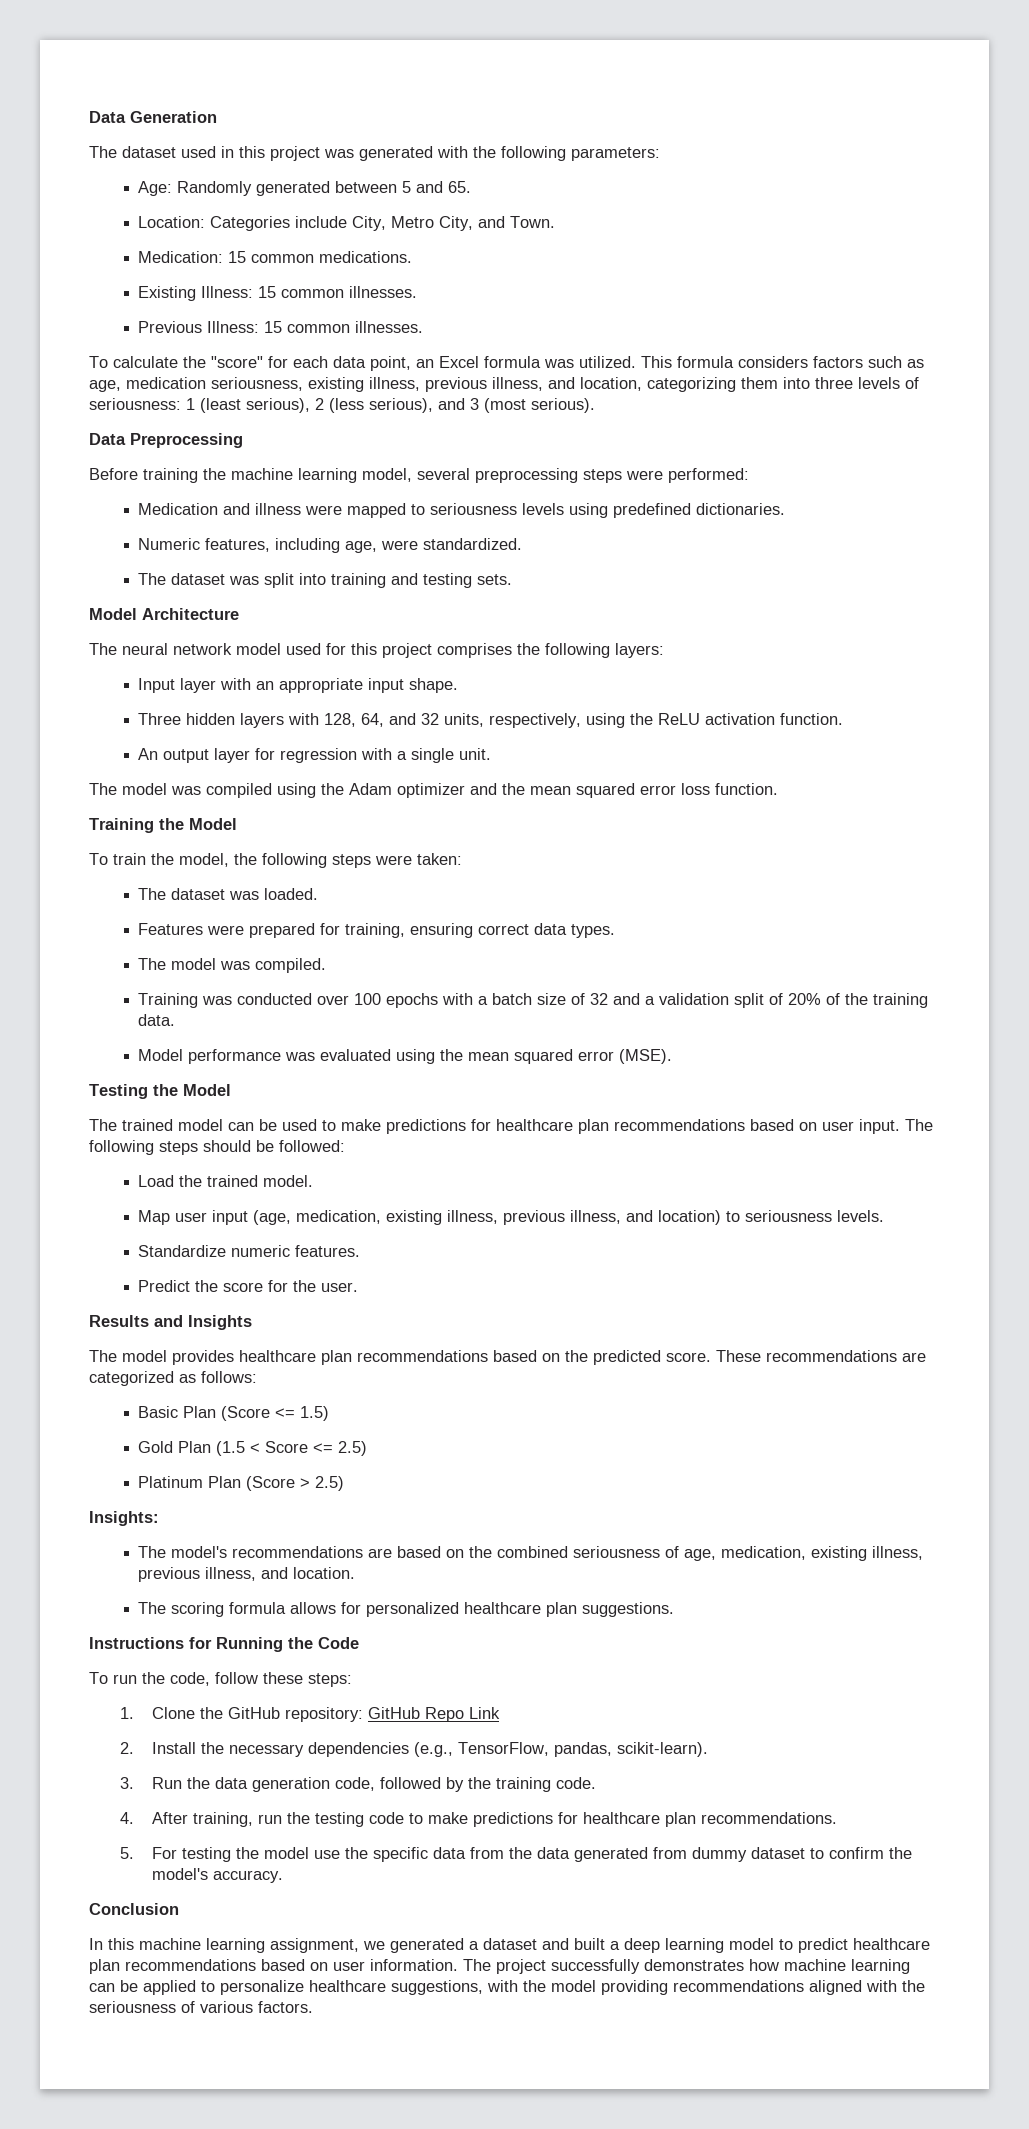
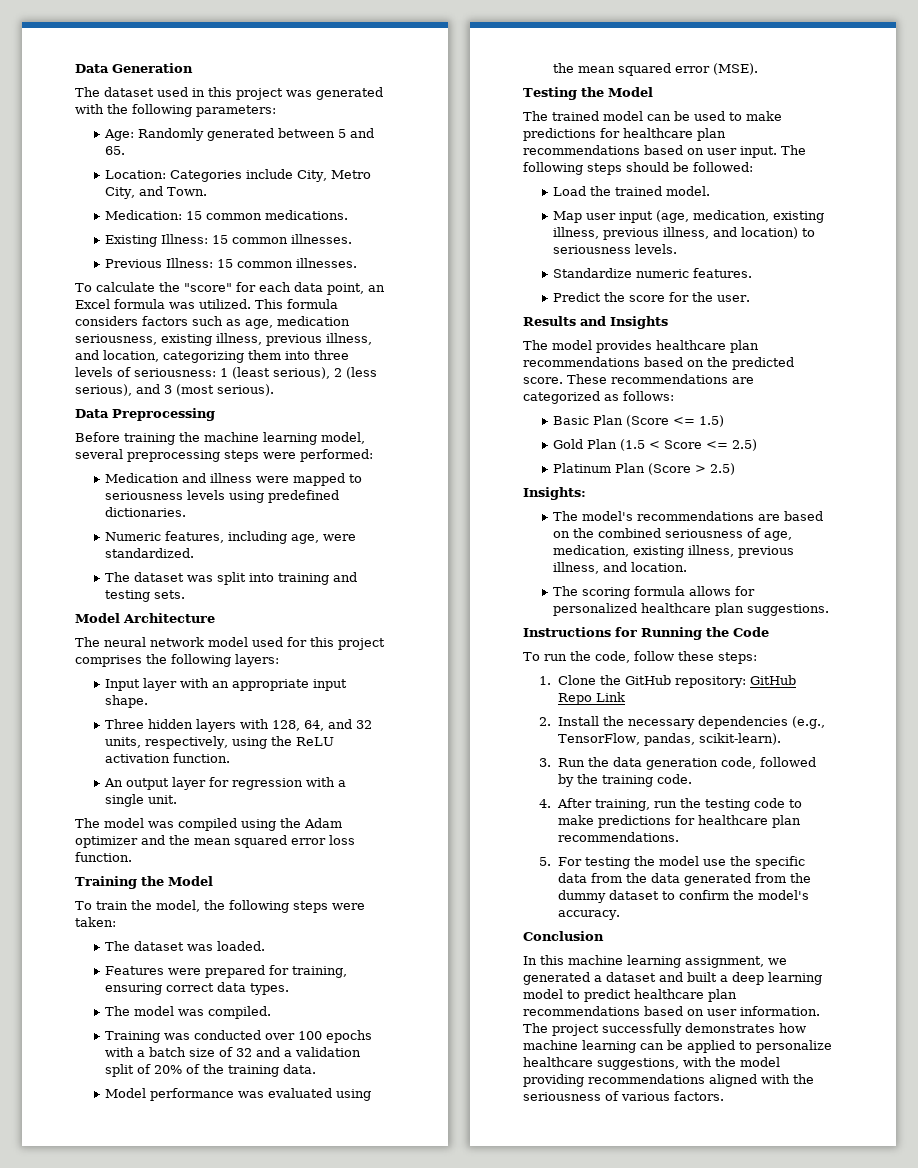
(687, 1853) none -> [789,873,811,883] the

